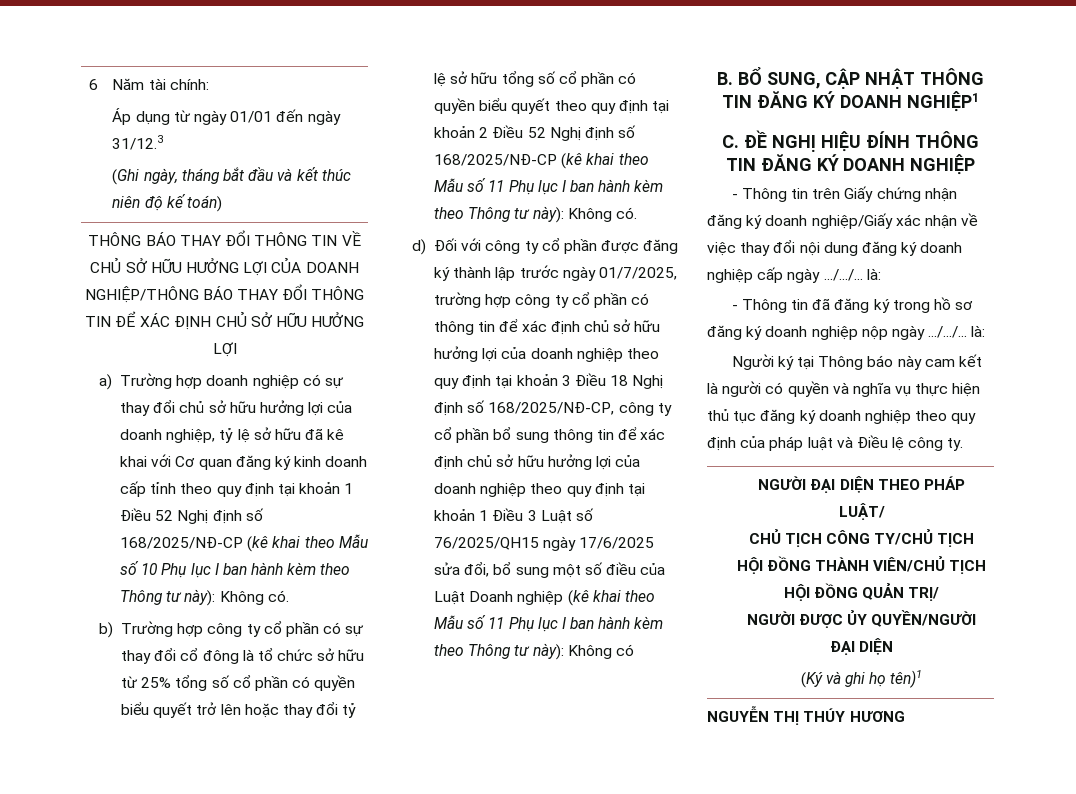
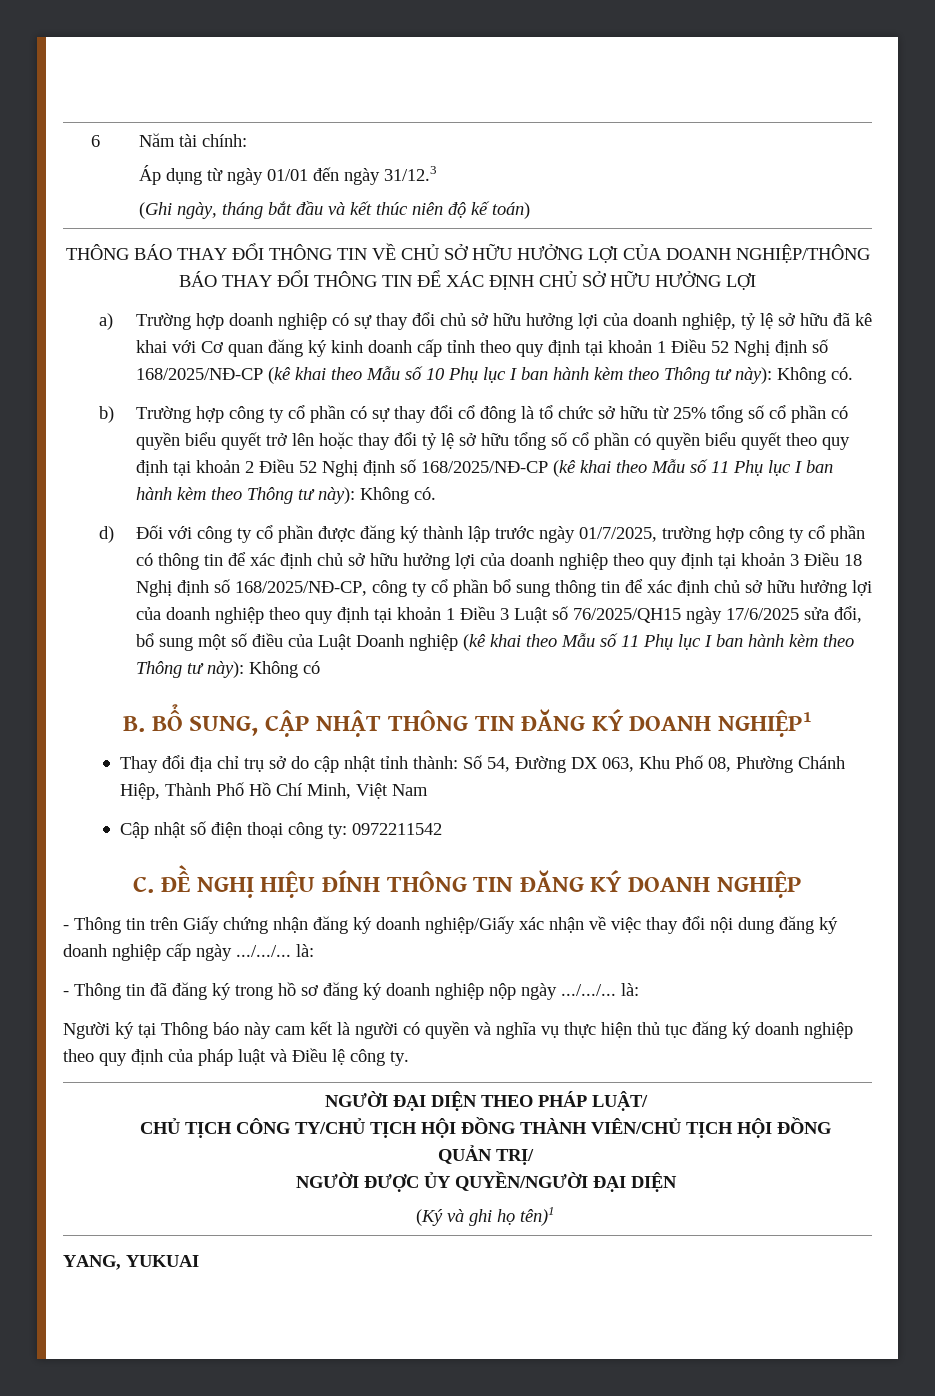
(979, 101) none -> [119,755,845,773] [119,782,428,800] [119,821,442,839] // Thay đổi địa chỉ trụ sở do cập nhật tỉnh thành: Số 54, Đường DX 063, Khu Phố 08, Phường Chánh Hiệp, Thành Phố Hồ Chí Minh, Việt Nam // Cập nhật số điện thoại công ty: 0972211542
[707,706,905,725] NGUYỄN THỊ THÚY HƯƠNG -> [63,1255,199,1270] YANG, YUKUAI

